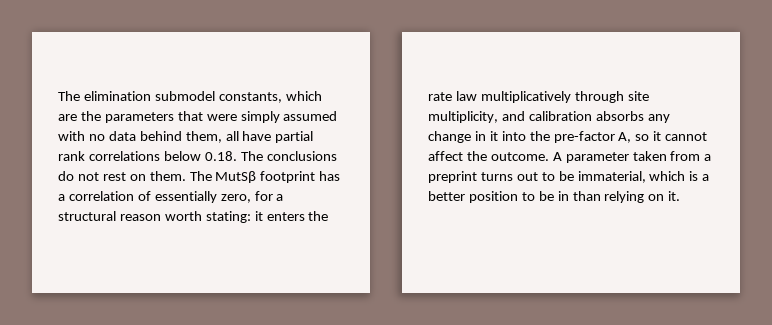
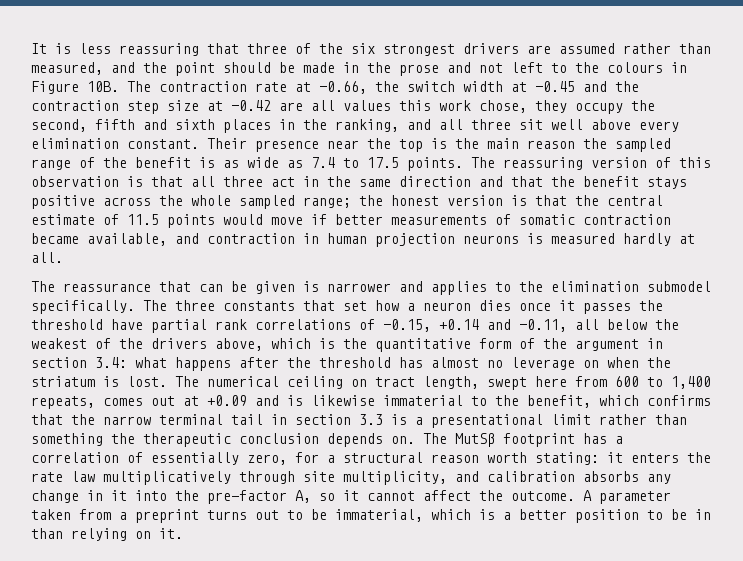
[58,91,322,103] [58,111,338,123] [58,131,314,143] [58,151,337,161] [58,171,186,181] The elimination submodel constants, which are the parameters that were simply assumed with no data behind them, all have partial rank correlations below 0.18. The conclusions do not rest on them. -> [31,43,711,56] [31,62,687,76] [31,81,639,94] [31,100,655,114] [31,119,679,133] [31,138,671,152] [31,157,711,171] [31,176,687,189] [31,195,663,209] [31,214,671,228] [31,233,695,247] [31,252,63,263] [31,281,711,295] [31,300,663,314] [31,319,679,333] [31,338,663,352] [31,357,671,371] [31,376,711,390] [31,395,711,409] [31,414,687,428] [31,433,415,447] It is less reassuring that three of the six strongest drivers are assumed rather than measured, and the point should be made in the prose and not left to the colours in Figure 10B. The contraction rate at −0.66, the switch width at −0.45 and the contraction step size at −0.42 are all values this work chose, they occupy the second, fifth and sixth places in the ranking, and all three sit well above every elimination constant. Their presence near the top is the main reason the sampled range of the benefit is as wide as 7.4 to 17.5 points. The reassuring version of this observation is that all three act in the same direction and that the benefit stays positive across the whole sampled range; the honest version is that the central estimate of 11.5 points would move if better measurements of somatic contraction became available, and contraction in human projection neurons is measured hardly at all. // The reassurance that can be given is narrower and applies to the elimination submodel specifically. The three constants that set how a neuron dies once it passes the threshold have partial rank correlations of −0.15, +0.14 and −0.11, all below the weakest of the drivers above, which is the quantitative form of the argument in section 3.4: what happens after the threshold has almost no leverage on when the striatum is lost. The numerical ceiling on tract length, swept here from 600 to 1,400 repeats, comes out at +0.09 and is likewise immaterial to the benefit, which confirms that the narrow terminal tail in section 3.3 is a presentational limit rather than something the therapeutic conclusion depends on.

